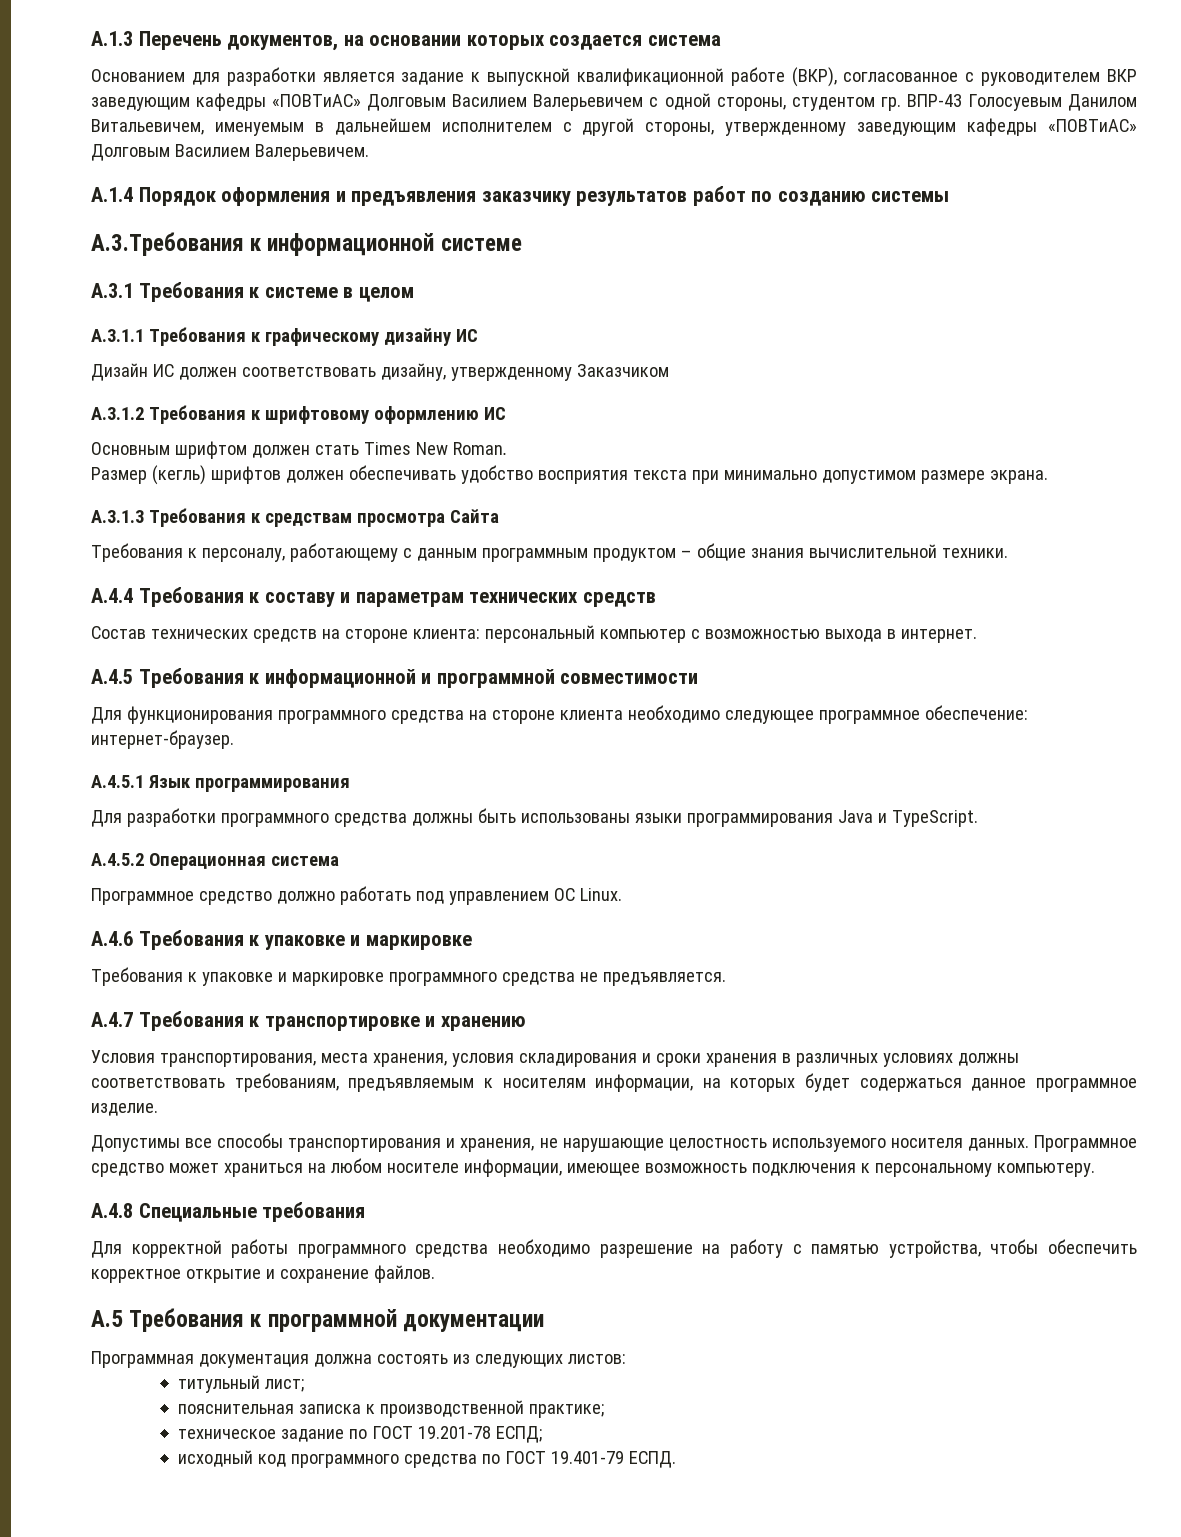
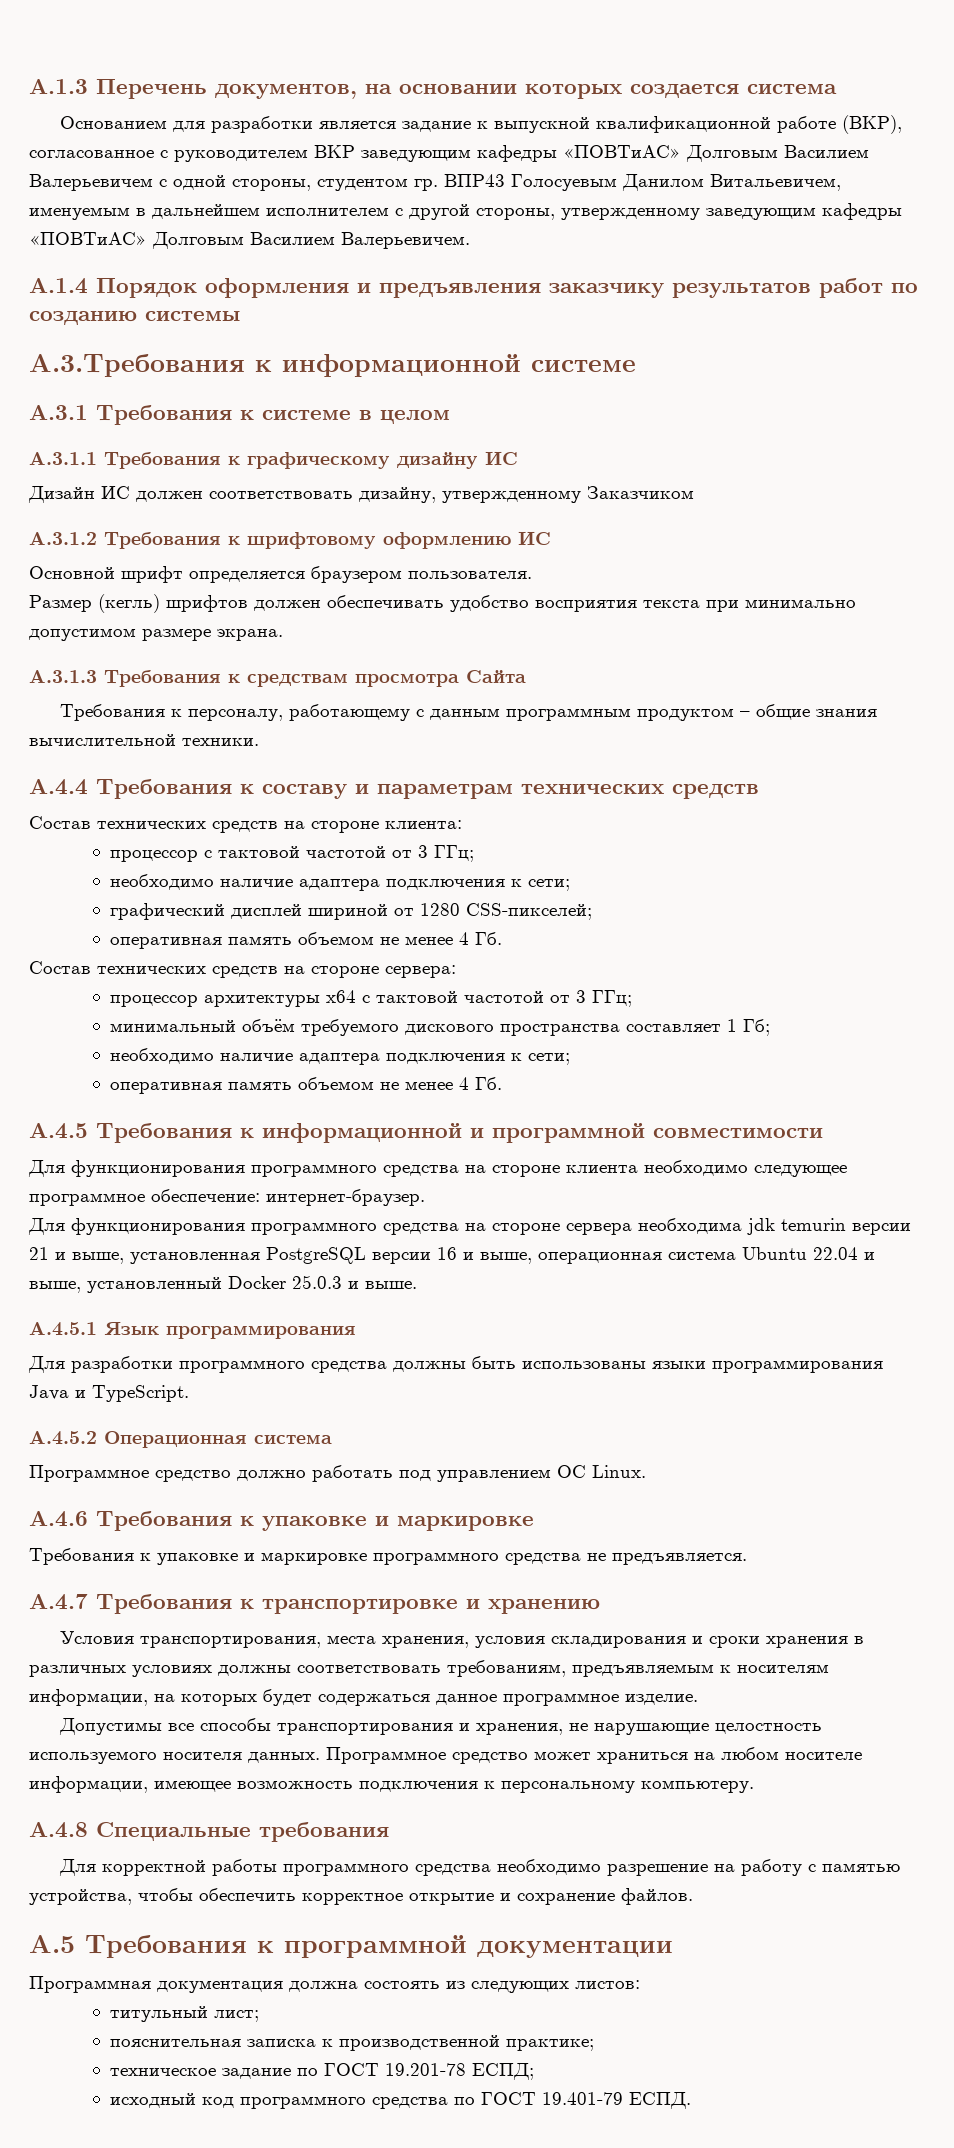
[906,94,962,107] ВПР-43 -> [444,174,505,187] ВПР43
[91,441,508,459] Основным шрифтом должен стать Times New Roman. -> [29,566,532,583] Основной шрифт определяется браузером пользователя.
[484,625,977,643] персональный компьютер с возможностью выхода в интернет. -> [109,845,474,862] [109,874,570,891] [109,903,592,920] [109,932,502,949] [29,961,456,978] [109,990,632,1007] [109,1019,770,1036] [109,1048,570,1065] [109,1077,502,1094] // процессор с тактовой частотой от 3 ГГц; // необходимо наличие адаптера подключения к сети; // графический дисплей шириной от 1280 CSS-пикселей; // оперативная память объемом не менее 4 Гб. // Состав технических средств на стороне сервера: // процессор архитектуры x64 с тактовой частотой от 3 ГГц; // минимальный объём требуемого дискового пространства составляет 1 Гб; // необходимо наличие адаптера подключения к сети; // оперативная память объемом не менее 4 Гб.
(234, 739) none -> [28,1218,911,1235] [29,1247,875,1264] [29,1275,417,1293] // Для функционирования программного средства на стороне сервера необходима jdk temurin версии 21 и выше, установленная PostgreSQL версии 16 и выше, операционная система Ubuntu 22.04 и выше, установленный Docker 25.0.3 и выше.

